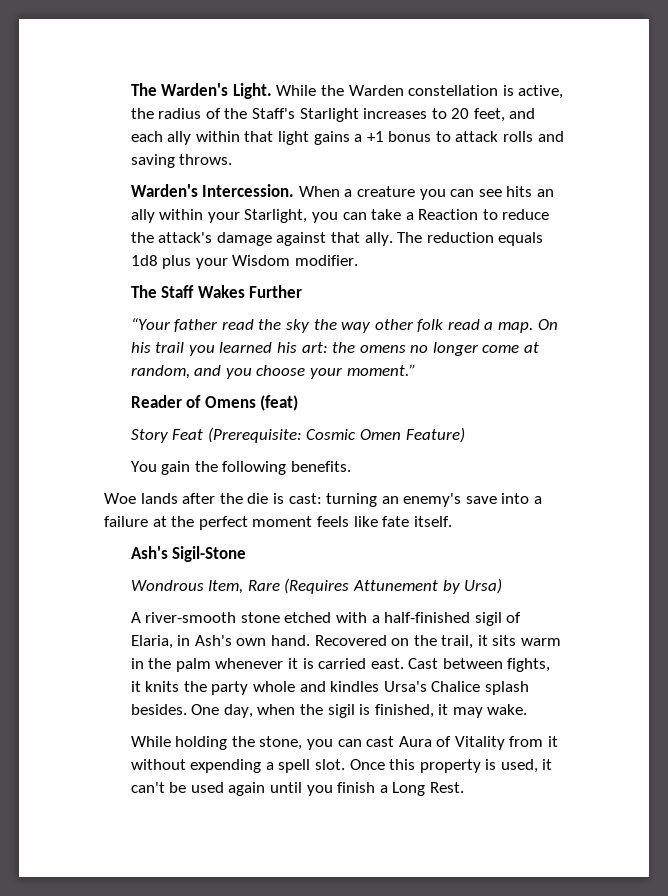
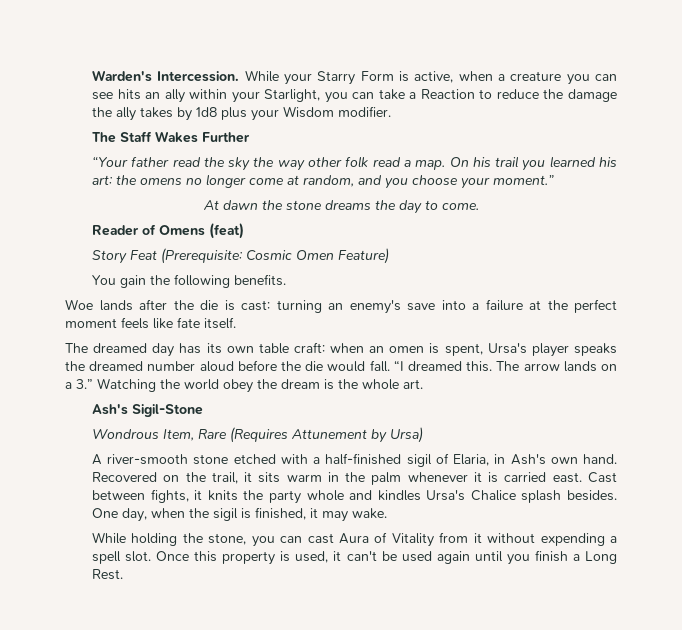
[130,83,564,99] [130,108,536,122] [130,131,564,145] [130,154,233,168] [130,184,340,197] The Warden's Light. While the Warden constellation is active, the radius of the Staff's Starlight increases to 20 feet, and each ally within that light gains a +1 bonus to attack rolls and saving throws. // Warden's Intercession. When -> [92,70,493,85] Warden's Intercession. While your Starry Form is active, when
[158,232,544,246] attack's damage against that ally. The reduction equals -> [567,89,617,102] [92,107,193,121] damage the ally takes by
(416, 370) none -> [202,200,479,214] // At dawn the stone dreams the day to come.
(452, 521) none -> [65,342,617,357] [65,360,617,372] [65,378,423,393] // The dreamed day has its own table craft: when an omen is spent, Ursa's player speaks the dreamed number aloud before the die would fall. “I dreamed this. The arrow lands on a 3.” Watching the world obey the dream is the whole art.

